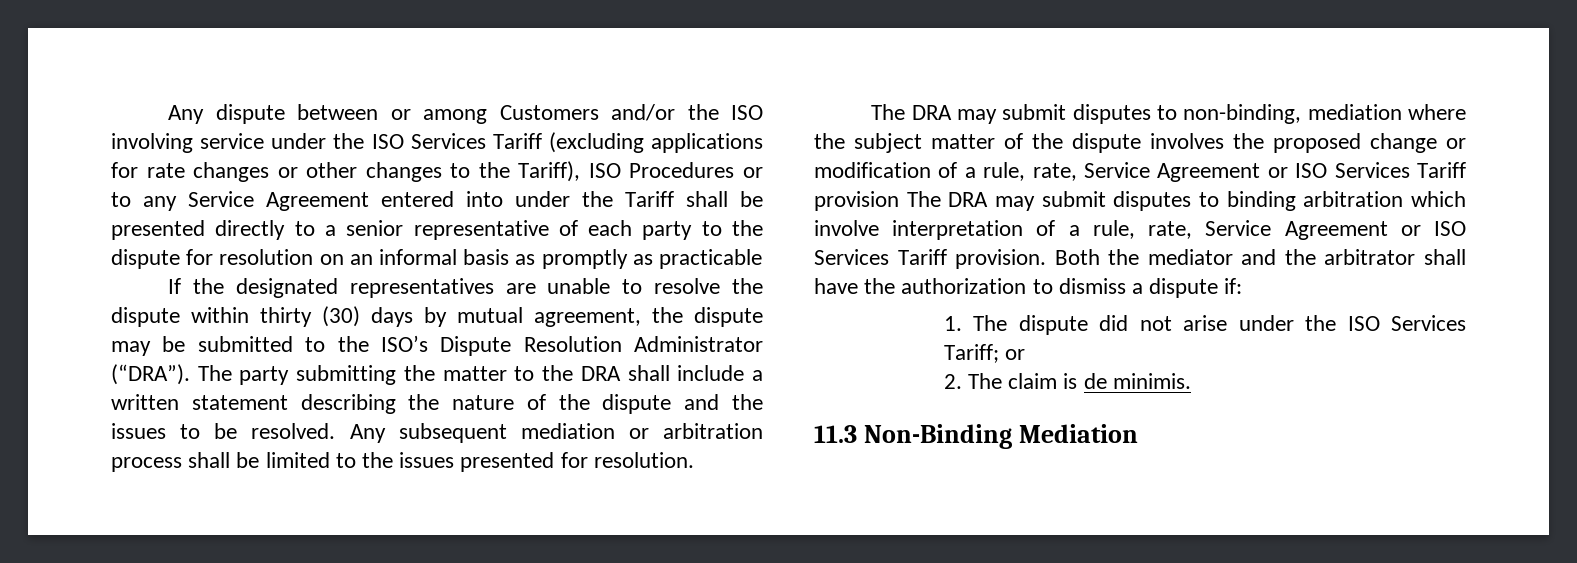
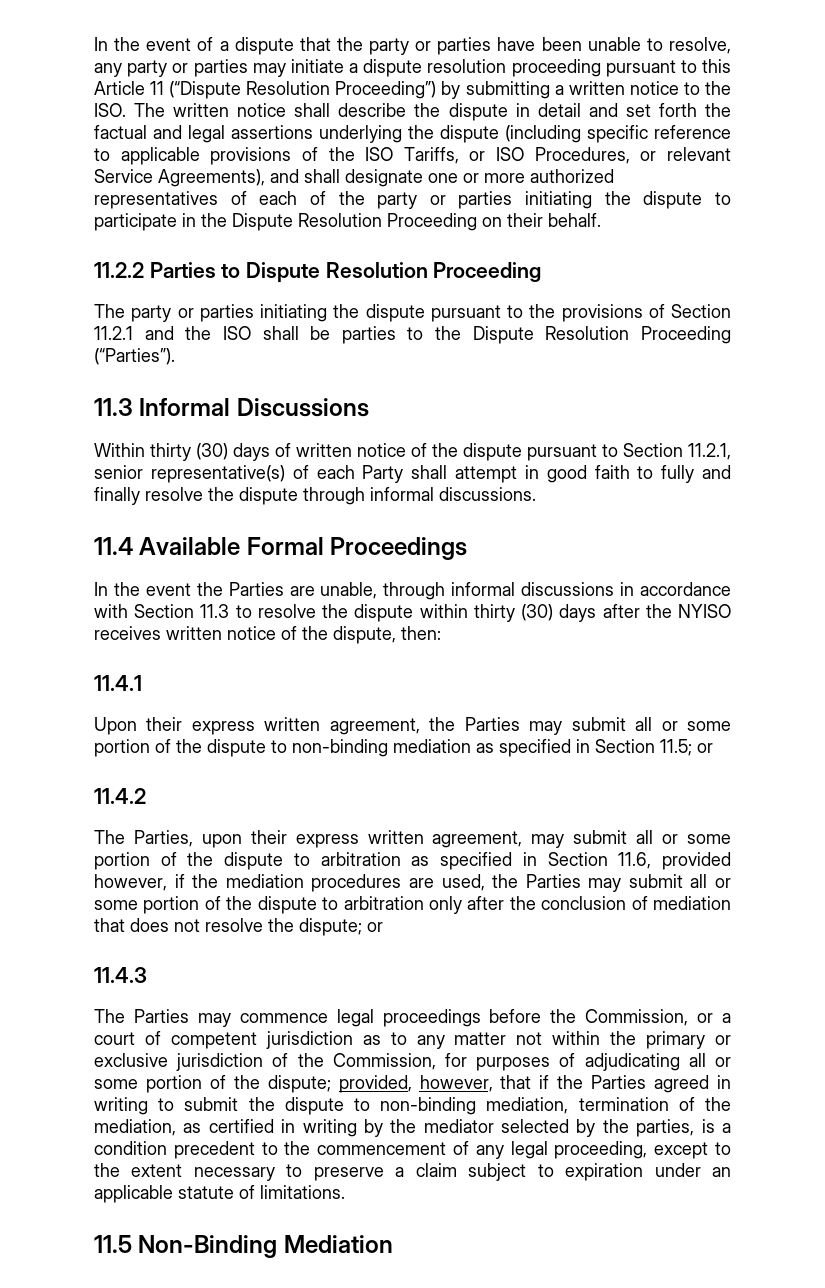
[168,104,763,124] [111,132,763,153] [111,161,763,182] [111,191,763,211] [111,220,763,240] [111,249,763,269] [168,278,611,298] Any dispute between or among Customers and/or the ISO involving service under the ISO Services Tariff (excluding applications for rate changes or other changes to the Tariff), ISO Procedures or to any Service Agreement entered into under the Tariff shall be presented directly to a senior representative of each party to the dispute for resolution on an informal basis as promptly as practicable // If the designated representatives are unable -> [94,37,731,55] [94,59,731,77] [94,81,731,99] [94,103,732,121] [94,125,731,143] [94,147,731,165] [94,169,614,187] [94,191,731,209] [94,213,601,231] [94,262,542,283] [94,304,731,322] [94,326,731,344] [94,348,175,365] [94,398,369,417] [94,443,731,461] [94,465,731,483] [94,487,536,505] [94,537,468,560] [94,582,731,600] [94,604,230,618] In the event of a dispute that the party or parties have been unable to resolve, any party or parties may initiate a dispute resolution proceeding pursuant to this Article 11 (“Dispute Resolution Proceeding”) by submitting a written notice to the ISO. The written notice shall describe the dispute in detail and set forth the factual and legal assertions underlying the dispute (including specific reference to applicable provisions of the ISO Tariffs, or ISO Procedures, or relevant Service Agreements), and shall designate one or more authorized representatives of each of the party or parties initiating the dispute to participate in the Dispute Resolution Proceeding on their behalf. // 11.2.2 Parties to Dispute Resolution Proceeding // The party or parties initiating the dispute pursuant to the provisions of Section 11.2.1 and the ISO shall be parties to the Dispute Resolution Proceeding (“Parties”). // 11.3 Informal Discussions // Within thirty (30) days of written notice of the dispute pursuant to Section 11.2.1, senior representative(s) of each Party shall attempt in good faith to fully and finally resolve the dispute through informal discussions. // 11.4 Available Formal Proceedings // In the event the Parties are unable, through informal discussions in accordance with Section 11.3
[424,307,763,327] [111,335,763,356] [111,364,764,385] [111,394,763,414] [111,423,763,443] [111,452,694,472] [871,104,1466,124] [814,133,1466,153] [814,162,1466,182] [814,191,1466,211] [814,220,1466,240] [814,249,1466,269] [814,278,1243,298] [943,315,1466,335] [943,344,1026,363] [943,373,1191,389] [814,425,857,443] by mutual agreement, the dispute may be submitted to the ISO’s Dispute Resolution Administrator (“DRA”). The party submitting the matter to the DRA shall include a written statement describing the nature of the dispute and the issues to be resolved. Any subsequent mediation or arbitration process shall be limited to the issues presented for resolution. // The DRA may submit disputes to non-binding, mediation where the subject matter of the dispute involves the proposed change or modification of a rule, rate, Service Agreement or ISO Services Tariff provision The DRA may submit disputes to binding arbitration which involve interpretation of a rule, rate, Service Agreement or ISO Services Tariff provision. Both the mediator and the arbitrator shall have the authorization to dismiss a dispute if: // 1. The dispute did not arise under the ISO Services Tariff; or // 2. The claim is de minimis. // 11.3 -> [602,604,731,618] [94,626,441,644] [94,675,142,691] [94,717,731,735] [94,739,713,757] [94,788,146,804] [94,830,731,848] [94,852,732,870] [94,874,732,892] [94,896,731,914] [94,918,383,936] [94,967,147,983] [94,1009,731,1027] [94,1031,731,1049] [94,1053,731,1071] [94,1075,731,1093] [94,1097,731,1115] [94,1119,731,1137] [94,1141,731,1159] [94,1163,731,1181] [94,1185,345,1203] [94,1235,132,1253] after the NYISO receives written notice of the dispute, then: // 11.4.1 // Upon their express written agreement, the Parties may submit all or some portion of the dispute to non-binding mediation as specified in Section 11.5; or // 11.4.2 // The Parties, upon their express written agreement, may submit all or some portion of the dispute to arbitration as specified in Section 11.6, provided however, if the mediation procedures are used, the Parties may submit all or some portion of the dispute to arbitration only after the conclusion of mediation that does not resolve the dispute; or // 11.4.3 // The Parties may commence legal proceedings before the Commission, or a court of competent jurisdiction as to any matter not within the primary or exclusive jurisdiction of the Commission, for purposes of adjudicating all or some portion of the dispute; provided, however, that if the Parties agreed in writing to submit the dispute to non-binding mediation, termination of the mediation, as certified in writing by the mediator selected by the parties, is a condition precedent to the commencement of any legal proceeding, except to the extent necessary to preserve a claim subject to expiration under an applicable statute of limitations. // 11.5

